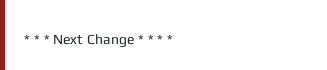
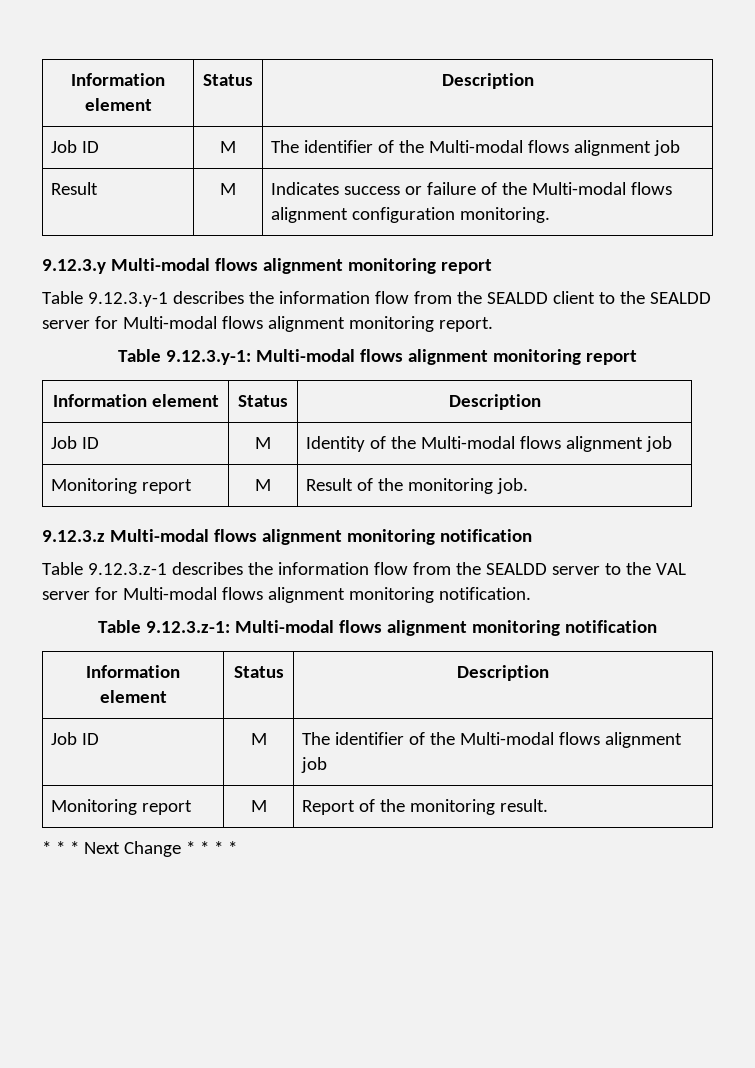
(24, 39) none -> [71,73,165,86] [84,98,152,111] [203,74,253,86] [441,73,534,89] [51,140,100,153] [220,141,236,153] [271,140,681,156] [51,182,99,195] [220,183,236,195] [271,182,673,195] [271,207,551,223] [42,258,492,274] [42,291,711,307] [42,316,493,332] [118,349,637,365] [52,394,219,407] [238,395,288,407] [448,394,541,410] [51,436,100,449] [255,437,271,449] [306,436,673,452] [51,478,193,494] [255,479,271,491] [306,478,529,494] [42,529,532,545] [42,562,686,575] [42,587,531,603] [98,620,657,636] [86,665,180,678] [99,690,167,703] [233,666,284,678] [457,665,549,681] [51,732,100,745] [250,733,267,745] [302,732,683,748] [301,757,328,773] [51,799,193,815] [250,800,267,812] [302,799,549,815] Information element | Status | Description // Job ID | M | The identifier of the Multi-modal flows alignment job // Result | M | Indicates success or failure of the Multi-modal flows alignment configuration monitoring. // 9.12.3.y Multi-modal flows alignment monitoring report // Table 9.12.3.y-1 describes the information flow from the SEALDD client to the SEALDD server for Multi-modal flows alignment monitoring report. // Table 9.12.3.y-1: Multi-modal flows alignment monitoring report // Information element | Status | Description // Job ID | M | Identity of the Multi-modal flows alignment job // Monitoring report | M | Result of the monitoring job. // 9.12.3.z Multi-modal flows alignment monitoring notification // Table 9.12.3.z-1 describes the information flow from the SEALDD server to the VAL server for Multi-modal flows alignment monitoring notification. // Table 9.12.3.z-1: Multi-modal flows alignment monitoring notification // Information element | Status | Description // Job ID | M | The identifier of the Multi-modal flows alignment job // Monitoring report | M | Report of the monitoring result. //

